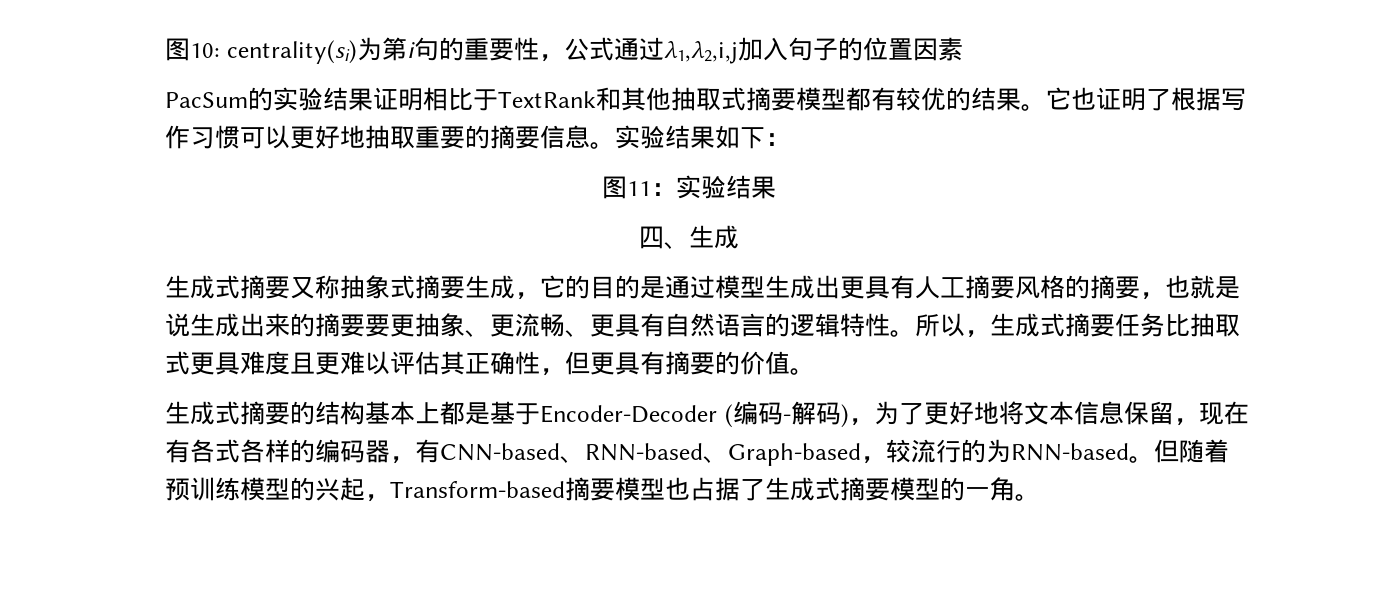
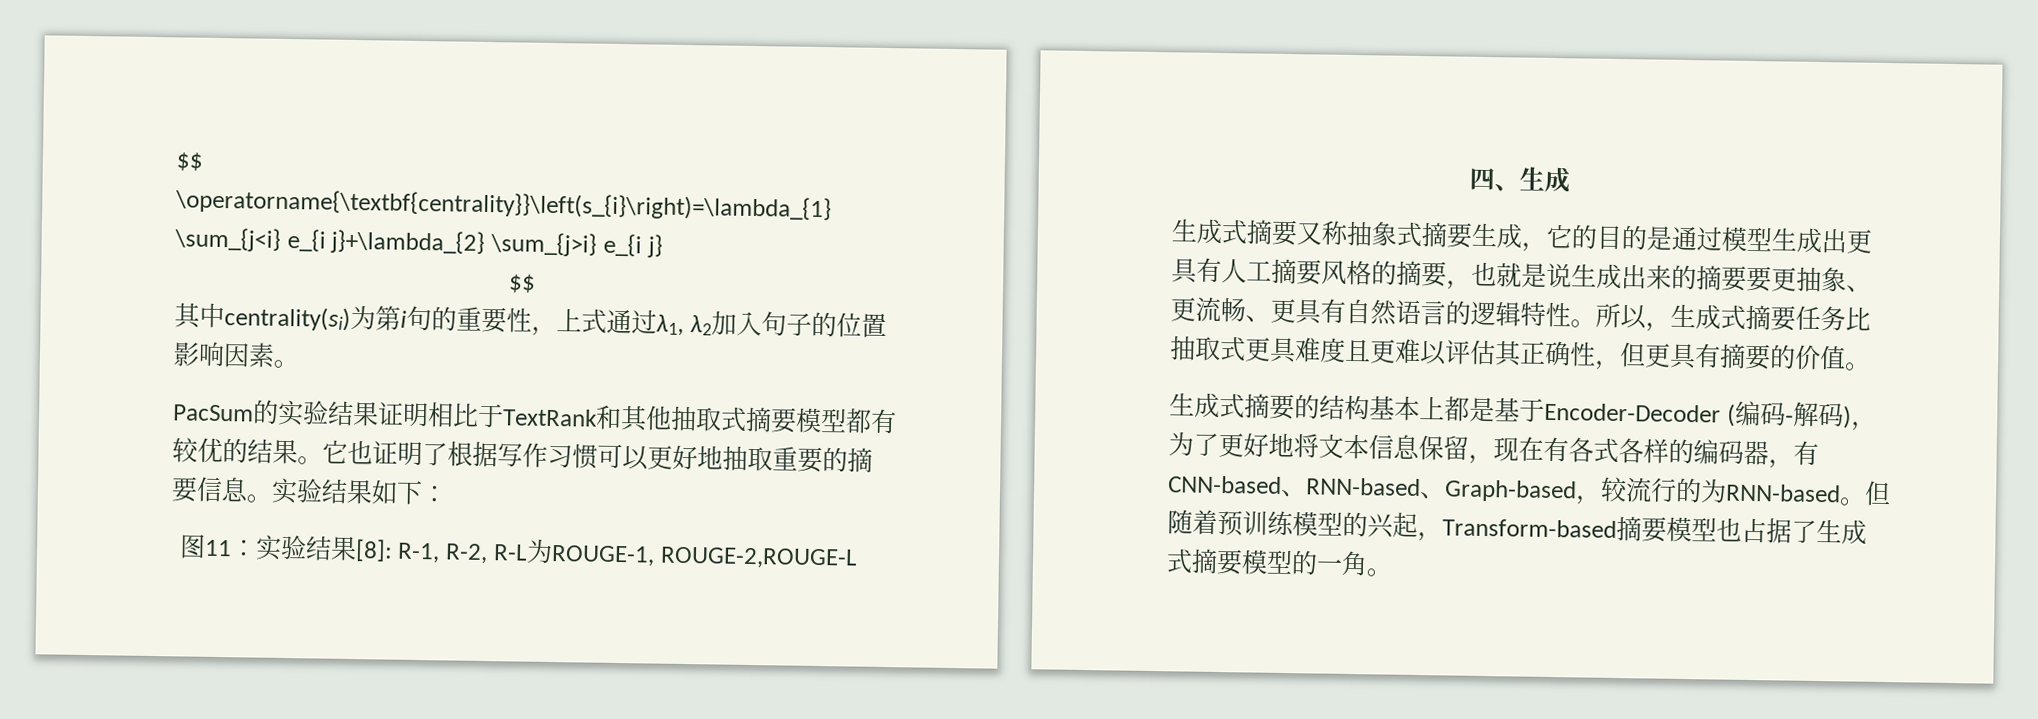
[165,38,221,61] 图10: -> [175,152,204,171] [174,188,832,222] [173,227,663,258] [508,274,536,293] [173,302,225,329] $$ // \operatorname{\textbf{centrality}}\left(s_{i}\right)=\lambda_{1} \sum_{j<i} e_{i j}+\lambda_{2} \sum_{j>i} e_{i j} // $$ // 其中
[564,37,739,64] 公式通过λ1,λ2,i,j -> [555,308,712,336] 上式通过λ1, λ2
(914, 49) none -> [172,341,225,368] 影响
(964, 49) none -> [272,359,299,369] 。
(776, 187) none -> [354,538,858,570] [8]: R-1, R-2, R-L为ROUGE-1, ROUGE-2,ROUGE-L

